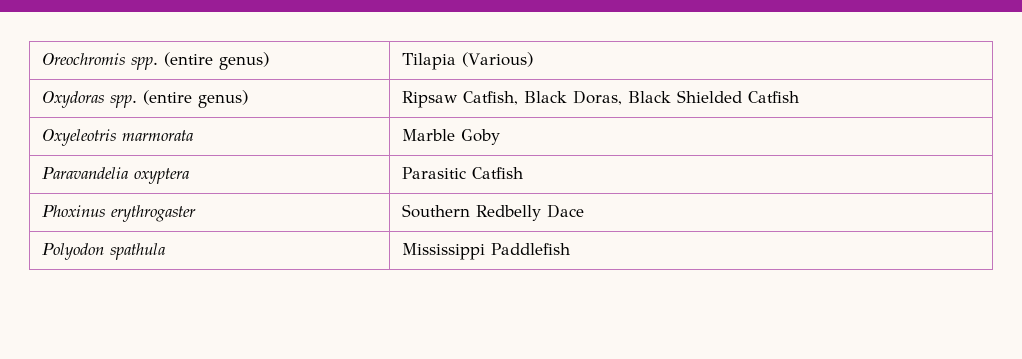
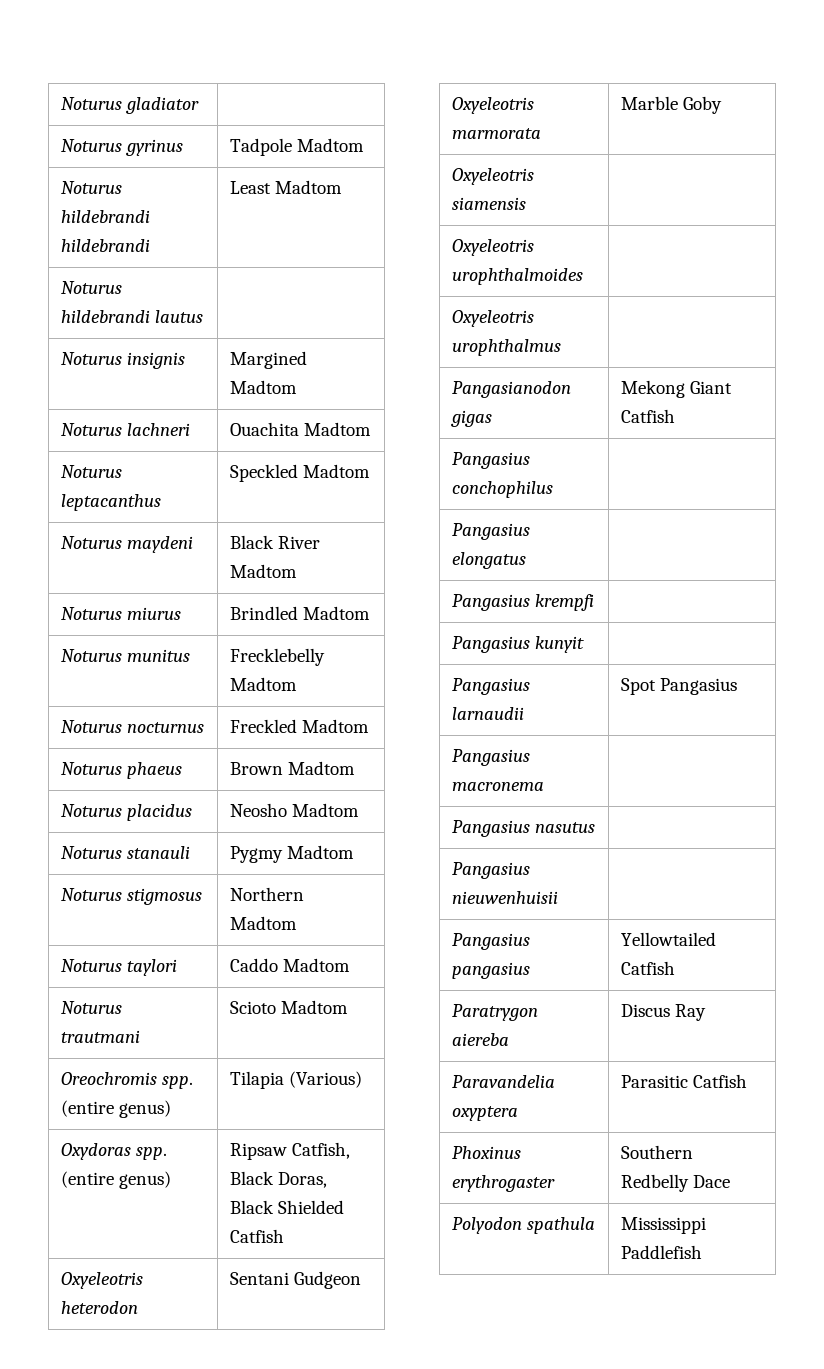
(42, 59) none -> [60,97,199,114] [60,139,183,156] [229,138,364,156] [60,181,122,194] [60,210,150,223] [60,239,150,252] [229,180,342,194] [60,281,122,294] [60,310,203,323] [60,352,185,369] [229,351,307,369] [229,380,297,394] [60,423,190,436] [229,422,371,436] [60,465,122,478] [60,494,161,511] [229,464,370,482] [60,536,193,553] [229,535,320,549] [229,564,297,578] [60,607,181,620] [229,606,370,620] [60,649,190,662] [229,648,325,666] [229,677,297,691] [60,720,204,733] [229,719,369,733] [60,762,182,779] [229,761,355,775] [60,804,192,821] [229,803,359,817] [60,846,190,859] [229,845,354,863] [60,888,202,905] [229,887,304,901] [229,916,297,930] [60,959,177,976] [229,958,350,972] [60,1001,122,1014] [60,1030,140,1043] [229,1000,348,1014] Noturus gladiator | // Noturus gyrinus | Tadpole Madtom // Noturus hildebrandi hildebrandi | Least Madtom // Noturus hildebrandi lautus | // Noturus insignis | Margined Madtom // Noturus lachneri | Ouachita Madtom // Noturus leptacanthus | Speckled Madtom // Noturus maydeni | Black River Madtom // Noturus miurus | Brindled Madtom // Noturus munitus | Frecklebelly Madtom // Noturus nocturnus | Freckled Madtom // Noturus phaeus | Brown Madtom // Noturus placidus | Neosho Madtom // Noturus stanauli | Pygmy Madtom // Noturus stigmosus | Northern Madtom // Noturus taylori | Caddo Madtom // Noturus trautmani | Scioto Madtom //
(800, 97) none -> [60,1272,143,1289] [60,1301,138,1314] [229,1271,361,1289] // Oxyeleotris heterodon | Sentani Gudgeon
(501, 137) none -> [451,168,534,185] [451,197,526,210] [451,239,534,256] [451,268,583,285] [451,310,534,327] [451,339,561,356] [451,381,571,398] [450,410,492,427] [620,380,732,398] [620,409,675,423] [451,452,530,469] [451,481,553,498] [451,523,530,540] [451,552,526,569] [451,594,594,611] [451,636,584,653] [451,678,530,695] [451,707,524,720] [620,678,737,695] [451,749,530,766] [451,782,544,791] [451,820,595,837] [451,862,530,879] [451,891,558,904] [451,933,530,950] [451,962,530,979] [620,932,716,946] [620,961,675,975] [451,1004,538,1021] [451,1033,509,1046] [620,1004,706,1021] // Oxyeleotris siamensis | // Oxyeleotris urophthalmoides | // Oxyeleotris urophthalmus | // Pangasianodon gigas | Mekong Giant Catfish // Pangasius conchophilus | // Pangasius elongatus | // Pangasius krempfi | // Pangasius kunyit | // Pangasius larnaudii | Spot Pangasius // Pangasius macronema | // Pangasius nasutus | // Pangasius nieuwenhuisii | // Pangasius pangasius | Yellowtailed Catfish // Paratrygon aiereba | Discus Ray

